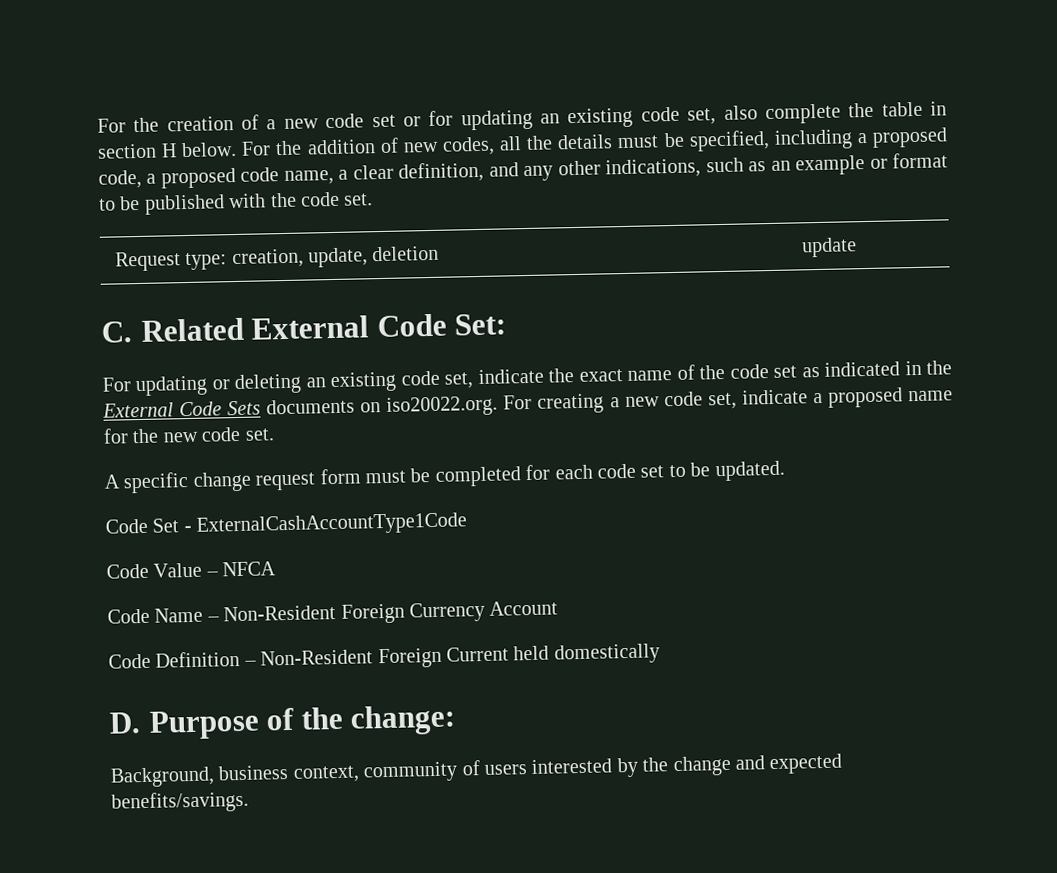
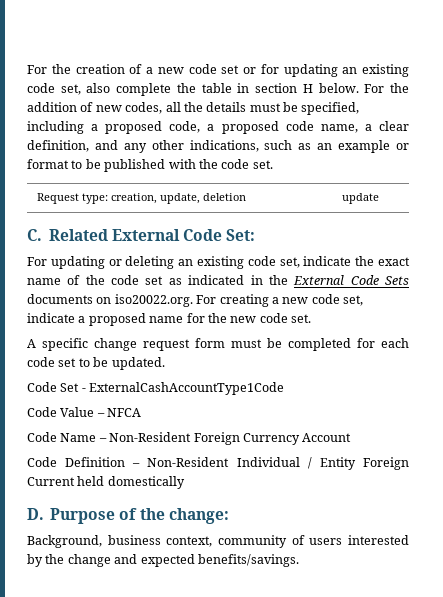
(374, 657) none -> [236,457,356,470] Individual / Entity

